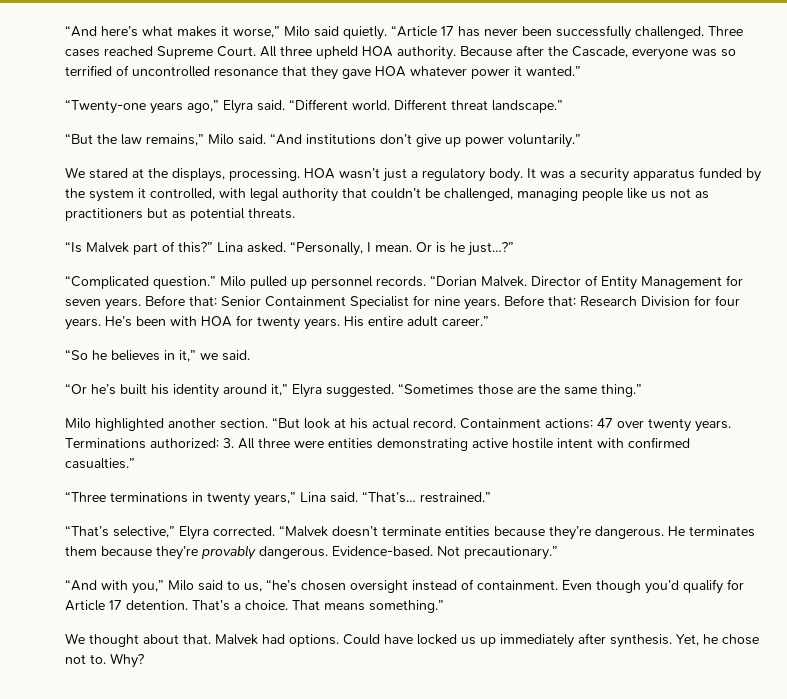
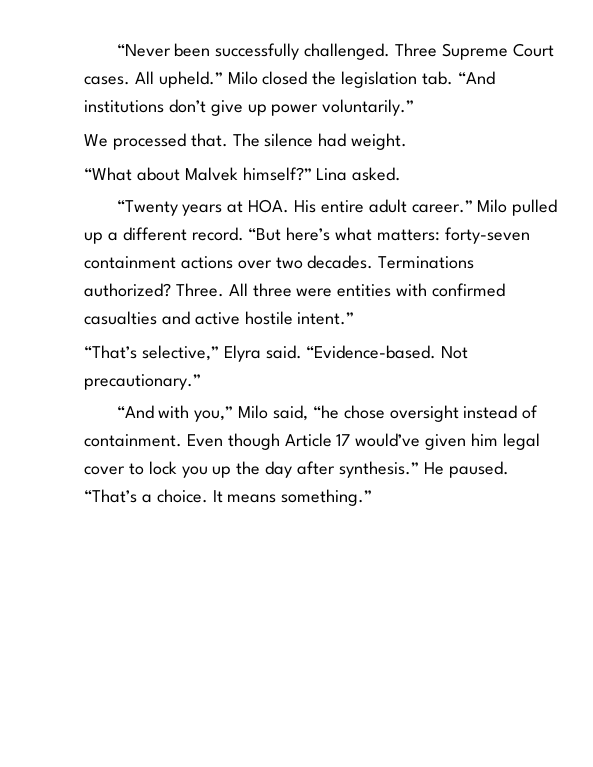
[65,25,743,40] [65,45,736,60] [65,65,581,80] [65,99,563,114] [65,133,266,146] “And here’s what makes it worse,” Milo said quietly. “Article 17 has never been successfully challenged. Three cases reached Supreme Court. All three upheld HOA authority. Because after the Cascade, everyone was so terrified of uncontrolled resonance that they gave HOA whatever power it wanted.” // “Twenty-one years ago,” Elyra said. “Different world. Different threat landscape.” // “But the law remains,” Milo said. -> [116,43,554,60] [84,71,454,88] “Never been successfully challenged. Three Supreme Court cases. All upheld.” Milo closed the legislation tab.
[89,167,761,182] [65,188,709,202] [65,208,295,221] [65,241,514,256] [65,275,743,290] [65,295,740,310] [65,315,489,330] [65,349,250,362] [65,383,642,398] [65,417,731,432] [65,437,690,451] [65,458,135,469] [65,491,491,506] [65,525,755,540] [65,545,433,560] stared at the displays, processing. HOA wasn’t just a regulatory body. It was a security apparatus funded by the system it controlled, with legal authority that couldn’t be challenged, managing people like us not as practitioners but as potential threats. // “Is Malvek part of this?” Lina asked. “Personally, I mean. Or is he just…?” // “Complicated question.” Milo pulled up personnel records. “Dorian Malvek. Director of Entity Management for seven years. Before that: Senior Containment Specialist for nine years. Before that: Research Division for four years. He’s been with HOA for twenty years. His entire adult career.” // “So he believes in it,” we said. // “Or he’s built his identity around it,” Elyra suggested. “Sometimes those are the same thing.” // Milo highlighted another section. “But look at his actual record. Containment actions: 47 over twenty years. Terminations authorized: 3. All three were entities demonstrating active hostile intent with confirmed casualties.” // “Three terminations in twenty years,” Lina said. “That’s… restrained.” // “That’s selective,” Elyra corrected. “Malvek doesn’t terminate entities because they’re dangerous. He terminates them because they’re provably dangerous. Evidence-based. -> [112,133,408,150] [84,167,402,181] [116,199,558,216] [84,227,530,244] [84,255,475,269] [84,283,506,297] [84,311,355,325] [84,345,437,362] processed that. The silence had weight. // “What about Malvek himself?” Lina asked. // “Twenty years at HOA. His entire adult career.” Milo pulled up a different record. “But here’s what matters: forty-seven containment actions over two decades. Terminations authorized? Three. All three were entities with confirmed casualties and active hostile intent.” // “That’s selective,” Elyra said. “Evidence-based.
[198,579,346,592] said to us, “he’s chosen -> [273,405,385,421] said, “he chose
[645,579,744,594] [65,600,230,611] you’d qualify for Article 17 detention. That’s -> [284,433,540,450] [84,461,509,478] [84,489,137,503] Article 17 would’ve given him legal cover to lock you up the day after synthesis.” He paused. “That’s
[292,600,320,610] That -> [212,490,223,503] It
[65,633,759,648] [65,653,144,668] // We thought about that. Malvek had options. Could have locked us up immediately after synthesis. Yet, he chose not to. Why? -> (373, 497) none

